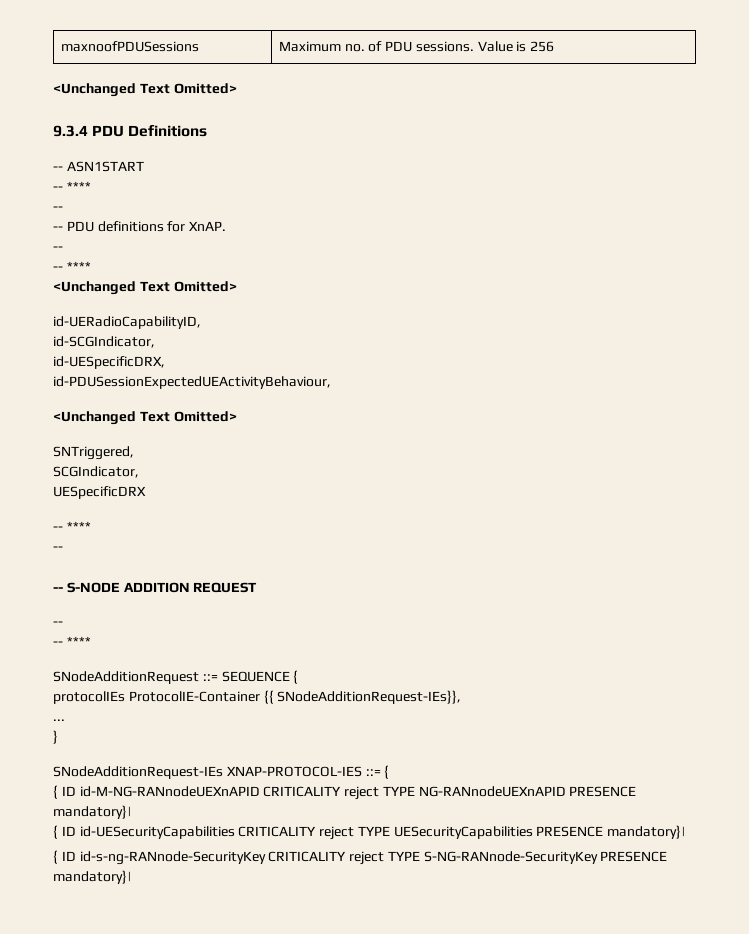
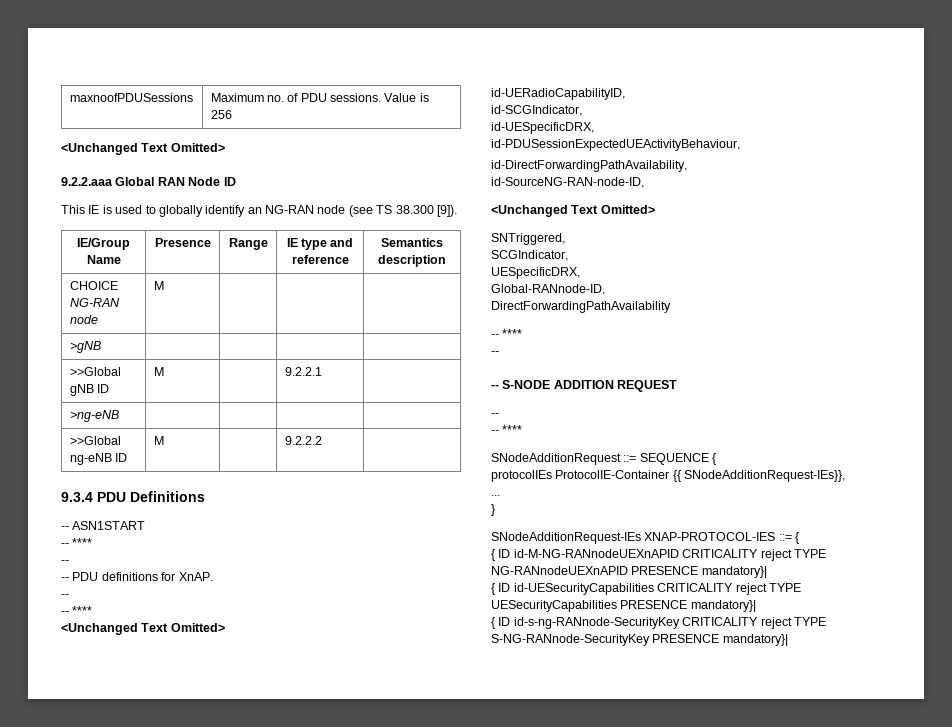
(237, 88) none -> [61,177,236,186] [61,205,457,217] [77,238,130,250] [86,255,121,264] [154,238,211,247] [228,238,268,250] [286,238,354,250] [291,255,349,264] [381,238,443,247] [378,255,446,267] [69,281,118,290] [69,298,120,307] [69,315,98,324] [153,281,164,290] [69,341,101,353] [69,367,121,376] [69,384,109,396] [153,367,164,376] [284,367,322,376] [69,410,119,422] [69,436,121,445] [69,453,127,465] [153,436,164,445] [284,436,322,445] // 9.2.2.aaa Global RAN Node ID // This IE is used to globally identify an NG-RAN node (see TS 38.300 [9]). // IE/Group Name | Presence | Range | IE type and reference | Semantics description // CHOICE NG-RAN node | M | | | // >gNB | | | | // >>Global gNB ID | M | | 9.2.2.1 | // >ng-eNB | | | | // >>Global ng-eNB ID | M | | 9.2.2.2 |
(331, 382) none -> [491,160,687,172] [491,177,644,188] // id-DirectForwardingPathAvailability, // id-SourceNG-RAN-node-ID,
[53,486,146,499] UESpecificDRX -> [491,267,580,279] [491,284,605,295] [491,301,671,313] UESpecificDRX, // Global-RANnode-ID, // DirectForwardingPathAvailability

